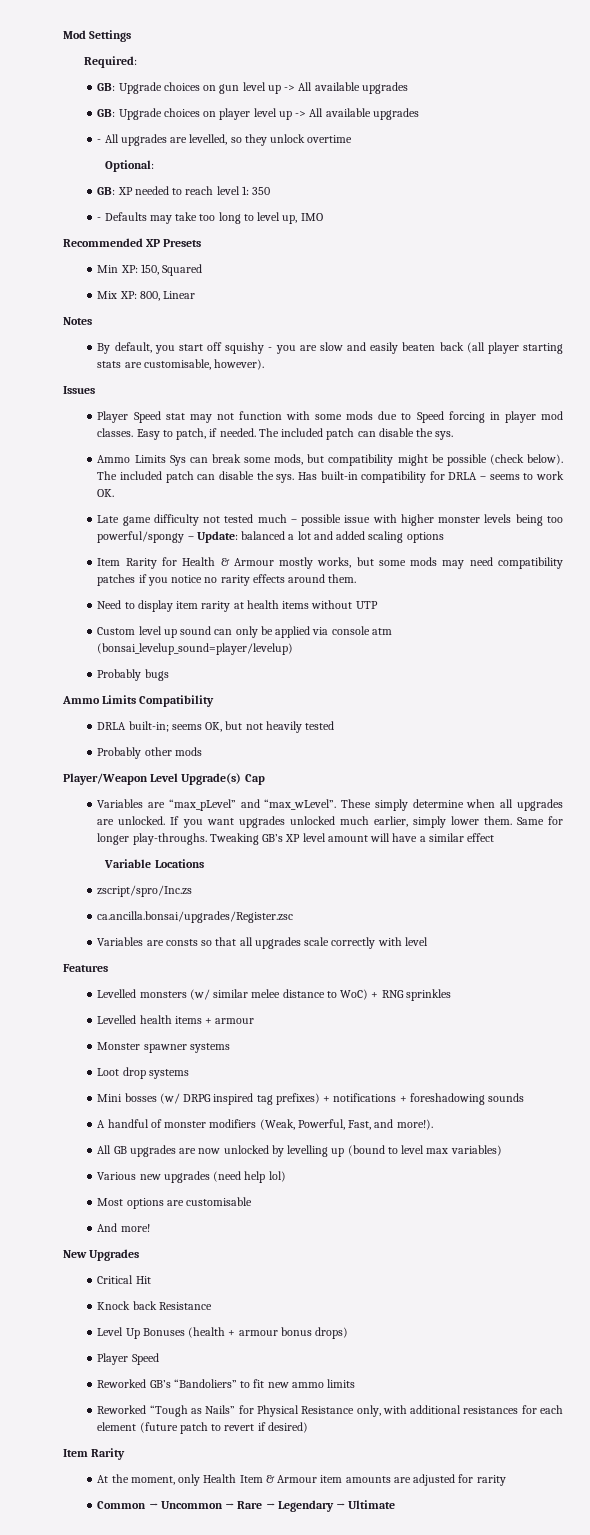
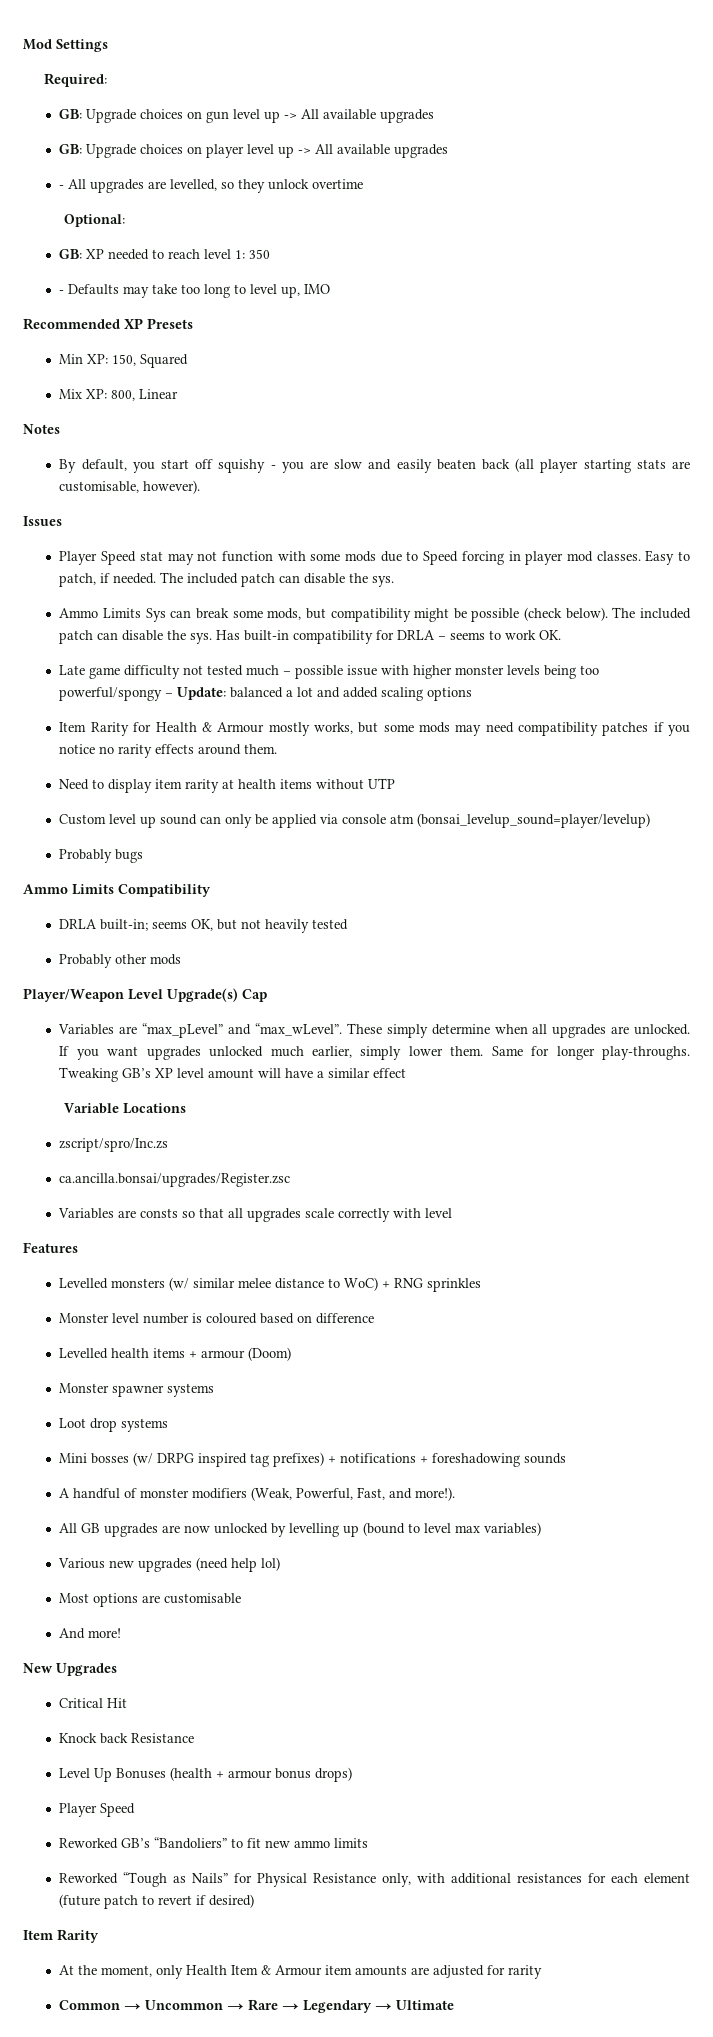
(451, 995) none -> [59,1313,375,1324] // Monster level number is coloured based on difference
(255, 1021) none -> [248,1347,292,1361] (Doom)

